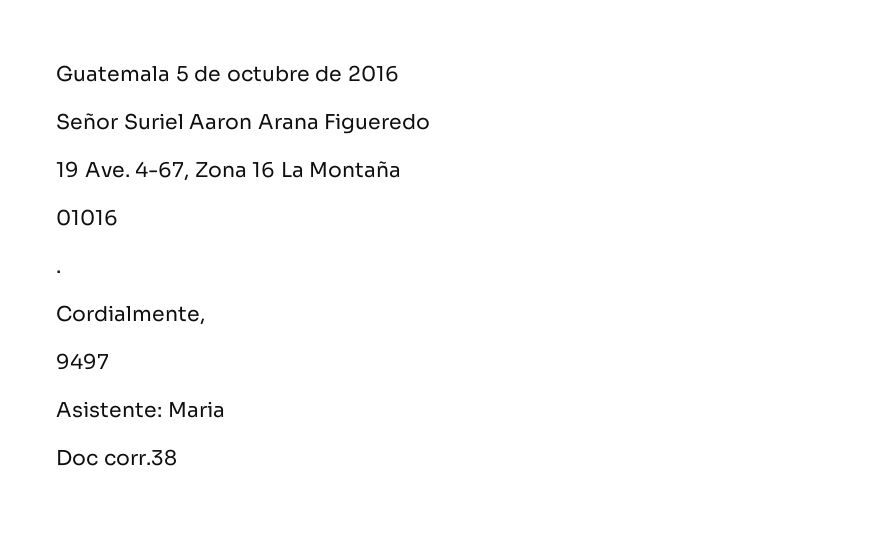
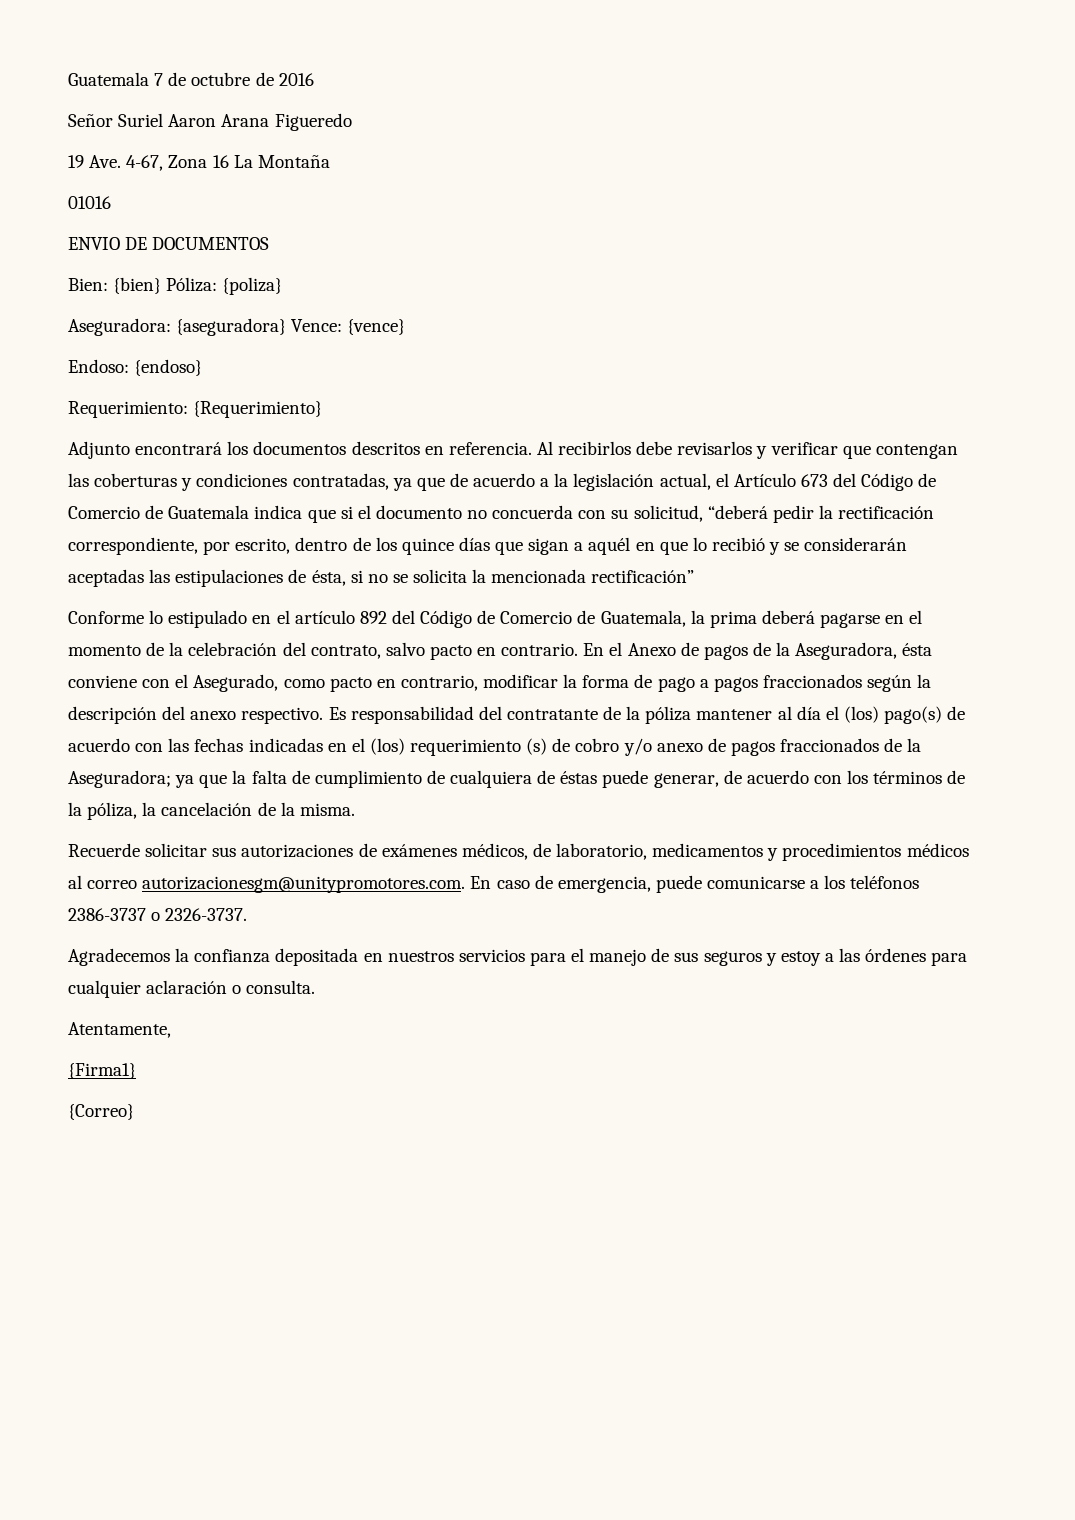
[56,65,189,82] Guatemala 5 -> [68,72,164,86] Guatemala 7
[56,270,61,273] [56,305,205,325] [56,353,109,370] [56,401,225,418] [56,449,177,466] . // Cordialmente, // 9497 // Asistente: Maria // Doc corr.38 -> [68,237,270,250] [68,277,283,295] [68,318,406,336] [68,359,203,376] [68,401,323,418] [68,441,958,459] [68,473,937,491] [68,505,935,523] [68,537,908,555] [68,569,695,587] [68,610,923,628] [68,642,933,660] [68,674,932,692] [68,706,966,724] [68,738,922,756] [68,770,966,788] [68,802,355,820] [68,843,969,861] [68,875,920,893] [68,908,248,921] [68,948,968,966] [68,980,316,998] [68,1022,171,1038] [68,1063,136,1079] [68,1104,134,1120] ENVIO DE DOCUMENTOS // Bien: {bien} Póliza: {poliza} // Aseguradora: {aseguradora} Vence: {vence} // Endoso: {endoso} // Requerimiento: {Requerimiento} // Adjunto encontrará los documentos descritos en referencia. Al recibirlos debe revisarlos y verificar que contengan las coberturas y condiciones contratadas, ya que de acuerdo a la legislación actual, el Artículo 673 del Código de Comercio de Guatemala indica que si el documento no concuerda con su solicitud, “deberá pedir la rectificación correspondiente, por escrito, dentro de los quince días que sigan a aquél en que lo recibió y se considerarán aceptadas las estipulaciones de ésta, si no se solicita la mencionada rectificación” // Conforme lo estipulado en el artículo 892 del Código de Comercio de Guatemala, la prima deberá pagarse en el momento de la celebración del contrato, salvo pacto en contrario. En el Anexo de pagos de la Aseguradora, ésta conviene con el Asegurado, como pacto en contrario, modificar la forma de pago a pagos fraccionados según la descripción del anexo respectivo. Es responsabilidad del contratante de la póliza mantener al día el (los) pago(s) de acuerdo con las fechas indicadas en el (los) requerimiento (s) de cobro y/o anexo de pagos fraccionados de la Aseguradora; ya que la falta de cumplimiento de cualquiera de éstas puede generar, de acuerdo con los términos de la póliza, la cancelación de la misma. // Recuerde solicitar sus autorizaciones de exámenes médicos, de laboratorio, medicamentos y procedimientos médicos al correo autorizacionesgm@unitypromotores.com. En caso de emergencia, puede comunicarse a los teléfonos 2386-3737 o 2326-3737. // Agradecemos la confianza depositada en nuestros servicios para el manejo de sus seguros y estoy a las órdenes para cualquier aclaración o consulta. // Atentamente, // {Firma1} // {Correo}

